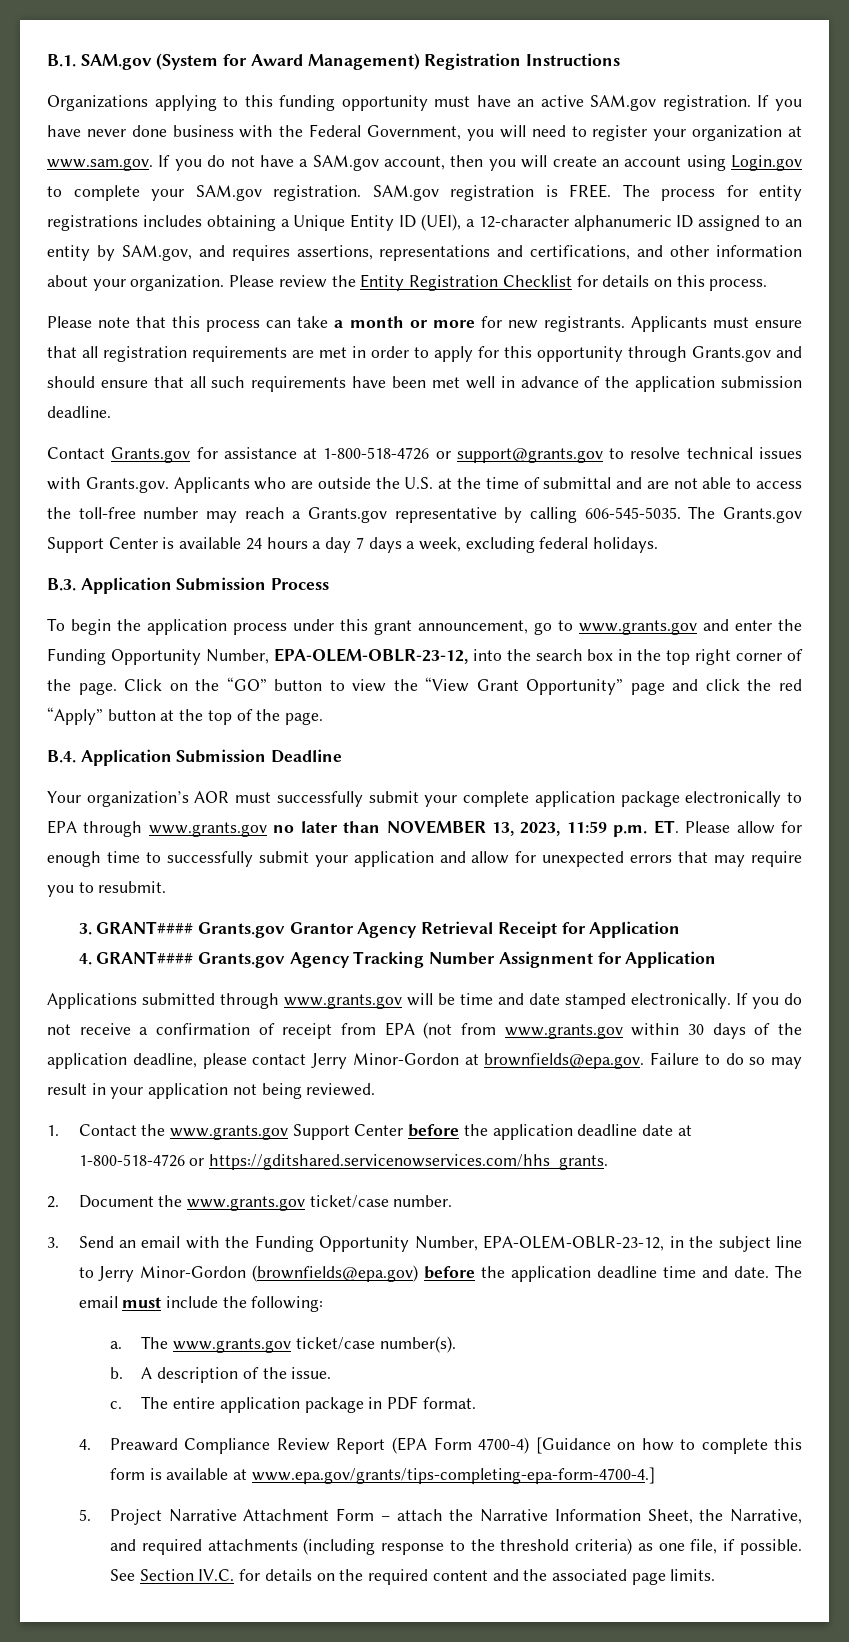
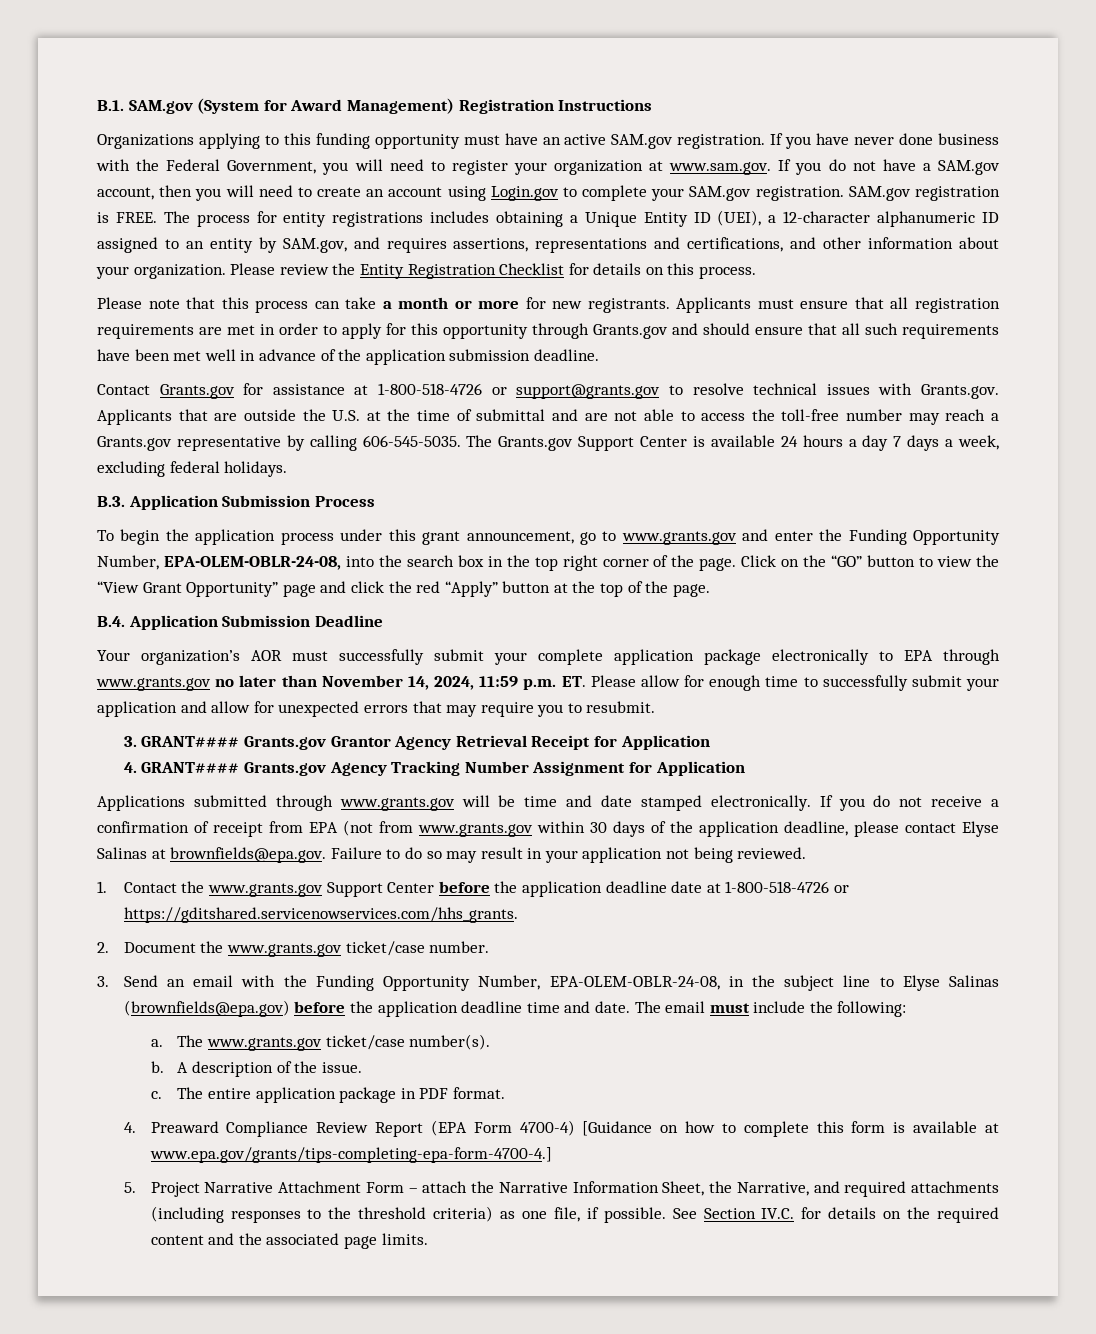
(548, 161) none -> [258,185,312,197] need to
[254,477,287,490] who -> [178,409,208,421] that
[273,648,468,664] EPA-OLEM-OBLR-23-12, -> [163,556,341,570] EPA-OLEM-OBLR-24-08,
[386,820,561,836] NOVEMBER 13, 2023, -> [321,675,474,690] November 14, 2024,
[311,1053,459,1069] Jerry Minor-Gordon -> [962,821,999,837] [97,847,147,859] Elyse Salinas
[483,1235,665,1251] EPA-OLEM-OBLR-23-12, -> [549,976,720,990] EPA-OLEM-OBLR-24-08,
[98,1266,247,1282] Jerry Minor-Gordon -> [902,975,999,991] Elyse Salinas
[381,1543,445,1555] response -> [230,1210,301,1223] responses

